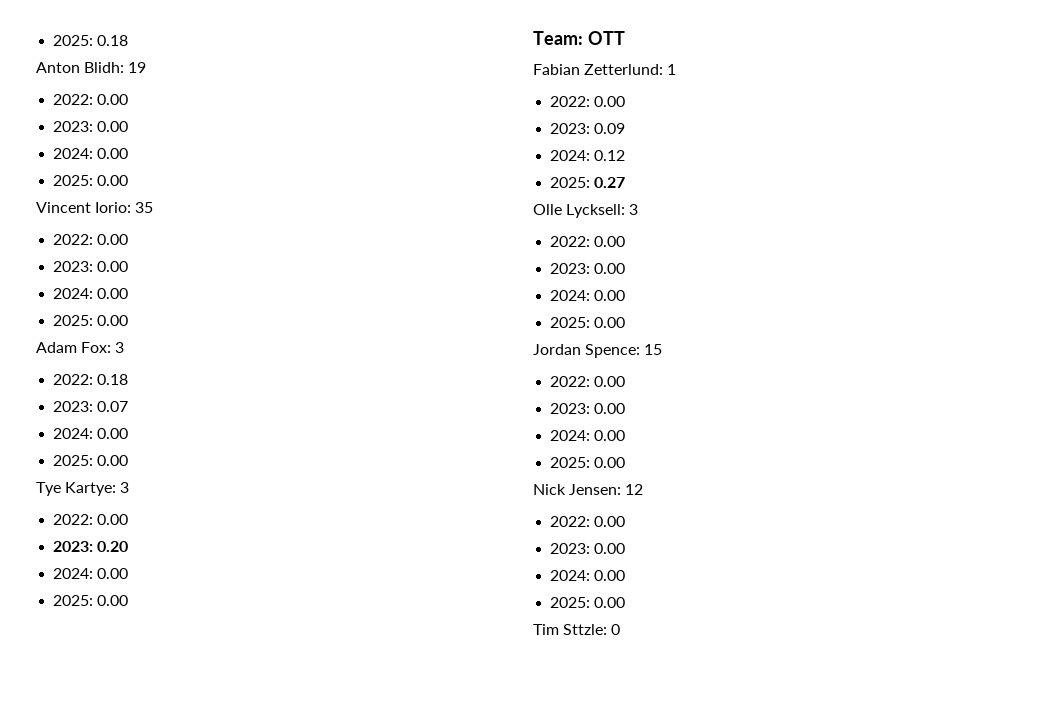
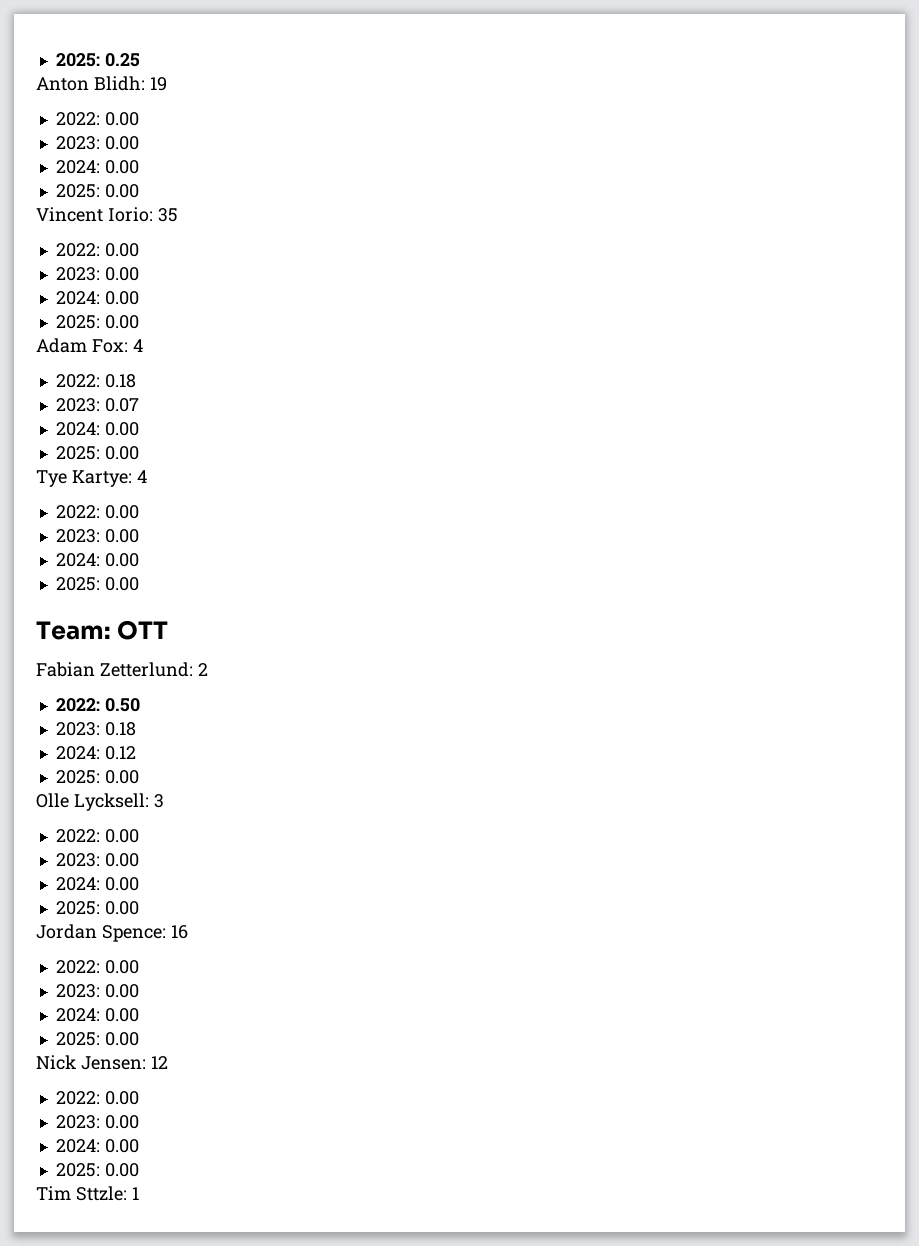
[53,35,129,46] 2025: 0.18 -> [55,53,140,67] 2025: 0.25
[115,342,125,353] 3 -> [132,339,143,352] 4
[120,482,130,493] [53,514,129,525] [53,541,129,552] 3 // 2022: 0.00 // 2023: 0.20 -> [136,470,147,483] [55,505,139,519] [55,529,139,543] 4 // 2022: 0.00 // 2023: 0.00
[667,64,677,75] [550,96,626,107] [550,123,626,134] 1 // 2022: 0.00 // 2023: 0.09 -> [197,663,208,676] [55,698,140,712] [55,722,136,736] 2 // 2022: 0.50 // 2023: 0.18
[594,177,626,188] 0.27 -> [104,770,139,784] 0.00
[644,344,663,355] 15 -> [170,925,188,939] 16
[611,624,621,635] 0 -> [131,1187,139,1200] 1

